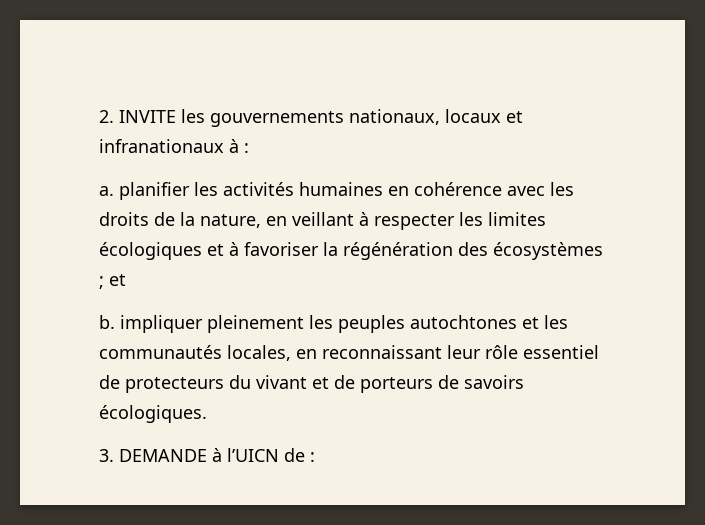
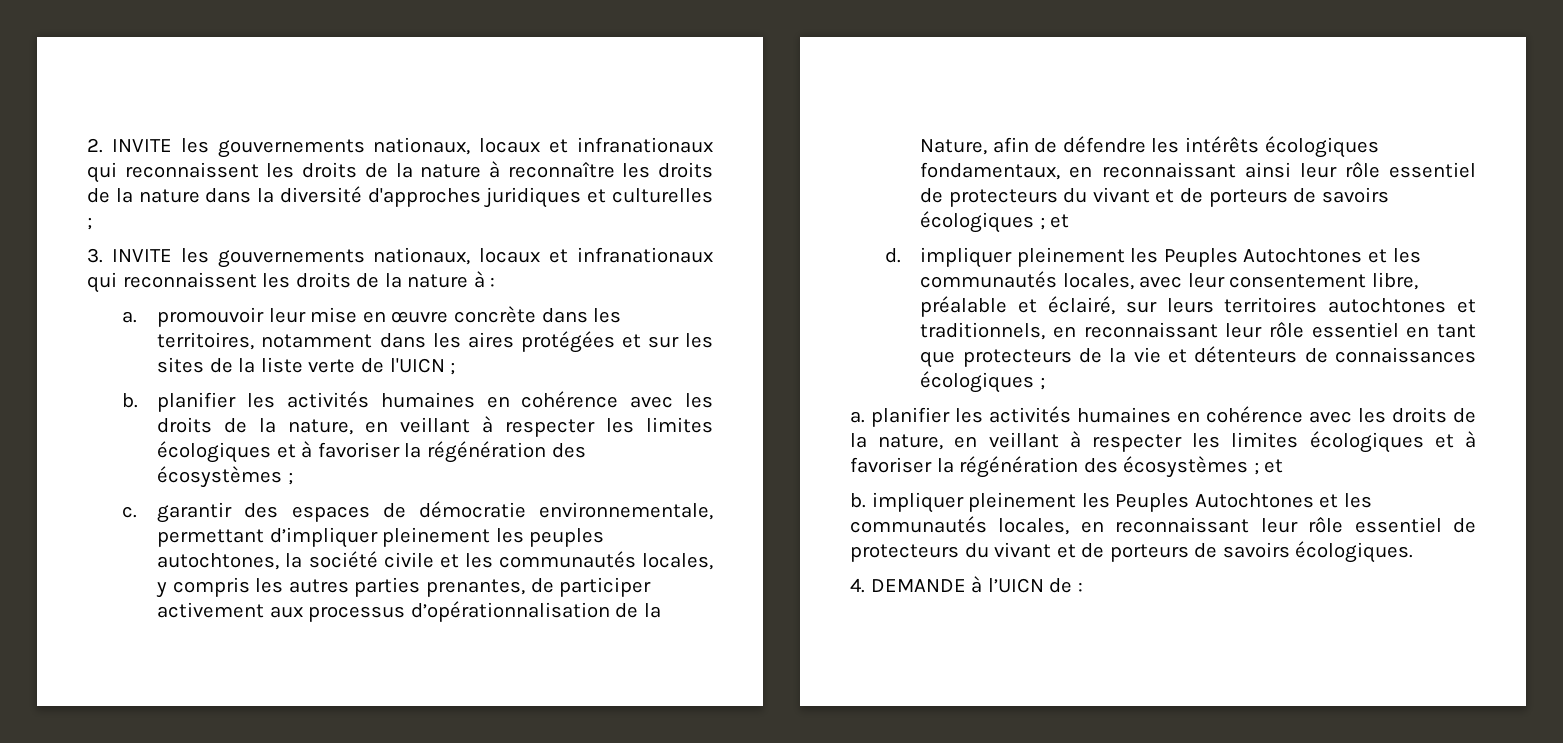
[229,139,249,153] à : -> [87,161,713,183] [87,186,713,208] [87,217,92,230] [87,247,713,268] [87,271,496,293] [122,306,622,327] [157,331,714,353] [157,357,456,375] [122,391,713,412] [157,416,713,437] [157,441,586,463] [157,466,293,488] [122,501,714,523] [157,527,605,548] [157,551,714,570] [156,577,652,598] [157,601,662,622] [920,136,1379,158] [920,161,1476,180] [920,187,1389,207] [920,211,1070,233] [885,247,1421,268] [920,271,1419,290] [920,296,1476,317] [920,321,1476,340] [920,346,1476,368] [920,371,1045,393] qui reconnaissent les droits de la nature à reconnaître les droits de la nature dans la diversité d'approches juridiques et culturelles ; // 3. INVITE les gouvernements nationaux, locaux et infranationaux qui reconnaissent les droits de la nature à : // a. promouvoir leur mise en œuvre concrète dans les territoires, notamment dans les aires protégées et sur les sites de la liste verte de l'UICN ; // b. planifier les activités humaines en cohérence avec les droits de la nature, en veillant à respecter les limites écologiques et à favoriser la régénération des écosystèmes ; // c. garantir des espaces de démocratie environnementale, permettant d’impliquer pleinement les peuples autochtones, la société civile et les communautés locales, y compris les autres parties prenantes, de participer activement aux processus d’opérationnalisation de la Nature, afin de défendre les intérêts écologiques fondamentaux, en reconnaissant ainsi leur rôle essentiel de protecteurs du vivant et de porteurs de savoirs écologiques ; et // d. impliquer pleinement les Peuples Autochtones et les communautés locales, avec leur consentement libre, préalable et éclairé, sur leurs territoires autochtones et traditionnels, en reconnaissant leur rôle essentiel en tant que protecteurs de la vie et détenteurs de connaissances écologiques ;
[338,315,517,333] peuples autochtones -> [1115,493,1314,512] Peuples Autochtones
[99,449,114,462] 3. -> [850,578,865,593] 4.

